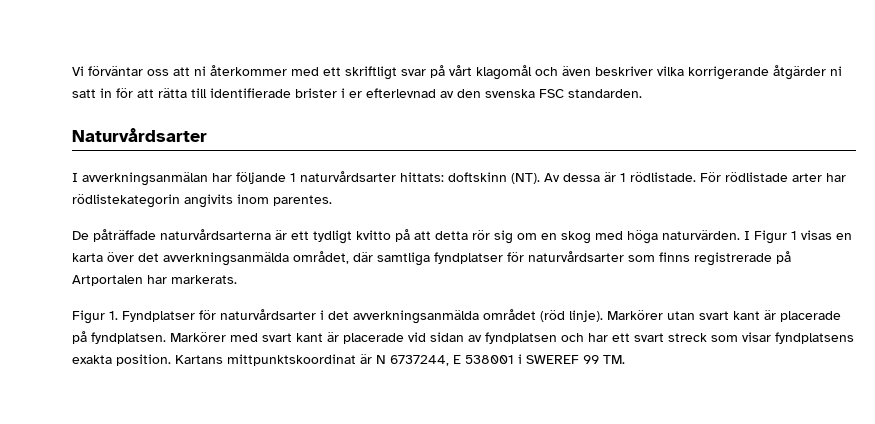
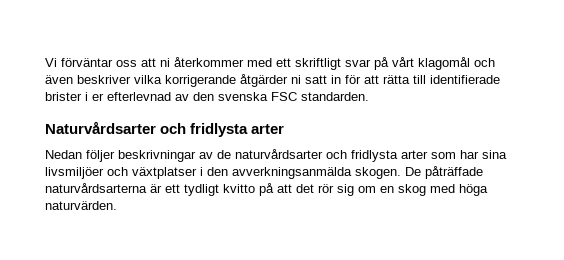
[72,171,846,186] [72,194,332,208] // I avverkningsanmälan har följande 1 naturvårdsarter hittats: doftskinn (NT). Av dessa är 1 rödlistade. För rödlistade arter har rödlistekategorin angivits inom parentes. // -> [160,123,285,137] [45,149,507,162] [45,167,401,179] och fridlysta arter // Nedan följer beskrivningar av de naturvårdsarter och fridlysta arter som har sina livsmiljöer och växtplatser i den avverkningsanmälda skogen.
[435,231,468,240] detta -> [296,184,314,193] det
[744,230,852,244] [72,251,791,266] [72,275,237,286] [72,309,841,324] [72,331,854,344] [72,354,625,366] I Figur 1 visas en karta över det avverkningsanmälda området, där samtliga fyndplatser för naturvårdsarter som finns registrerade på Artportalen har markerats. // Figur 1. Fyndplatser för naturvårdsarter i det avverkningsanmälda området (röd linje). Markörer utan svart kant är placerade på fyndplatsen. Markörer med svart kant är placerade vid sidan av fyndplatsen och har ett svart streck som visar fyndplatsens exakta position. Kartans mittpunktskoordinat är N 6737244, E 538001 i SWEREF 99 TM. -> (117, 205) none

